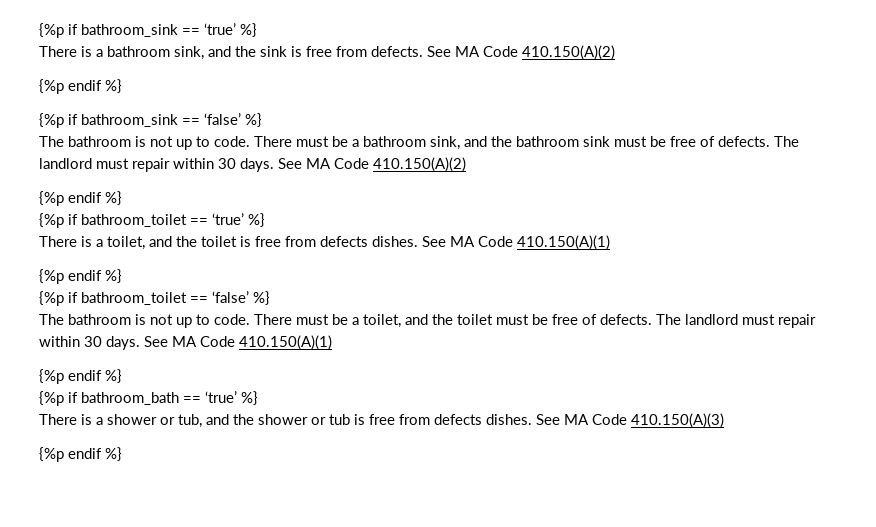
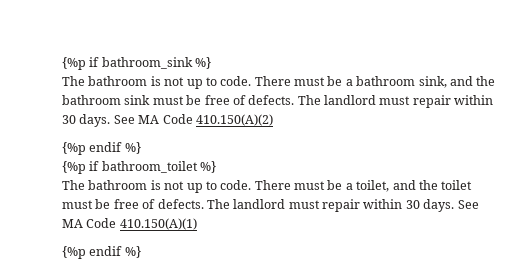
[39,23,257,38] [39,45,615,60] [39,79,122,94] [39,113,241,128] {%p if bathroom_sink == ‘true’ %} // There is a bathroom sink, and the sink is free from defects. See MA Code 410.150(A)(2) // {%p endif %} // {%p if bathroom_sink == ‘false’ -> [62,57,193,70] {%p if bathroom_sink
[190,213,265,227] [39,235,610,250] [39,269,122,284] [39,291,249,306] == ‘true’ %} // There is a toilet, and the toilet is free from defects dishes. See MA Code 410.150(A)(1) // {%p endif %} // {%p if bathroom_toilet == ‘false’ -> (198, 167) none
[39,391,258,406] [39,413,724,428] [39,447,122,462] // {%p if bathroom_bath == ‘true’ %} // There is a shower or tub, and the shower or tub is free from defects dishes. See MA Code 410.150(A)(3) // {%p endif %} -> (141, 252) none

